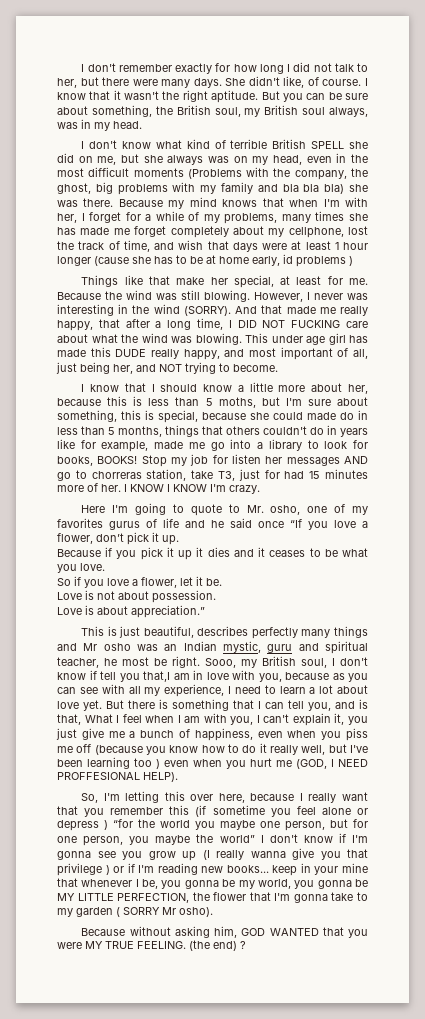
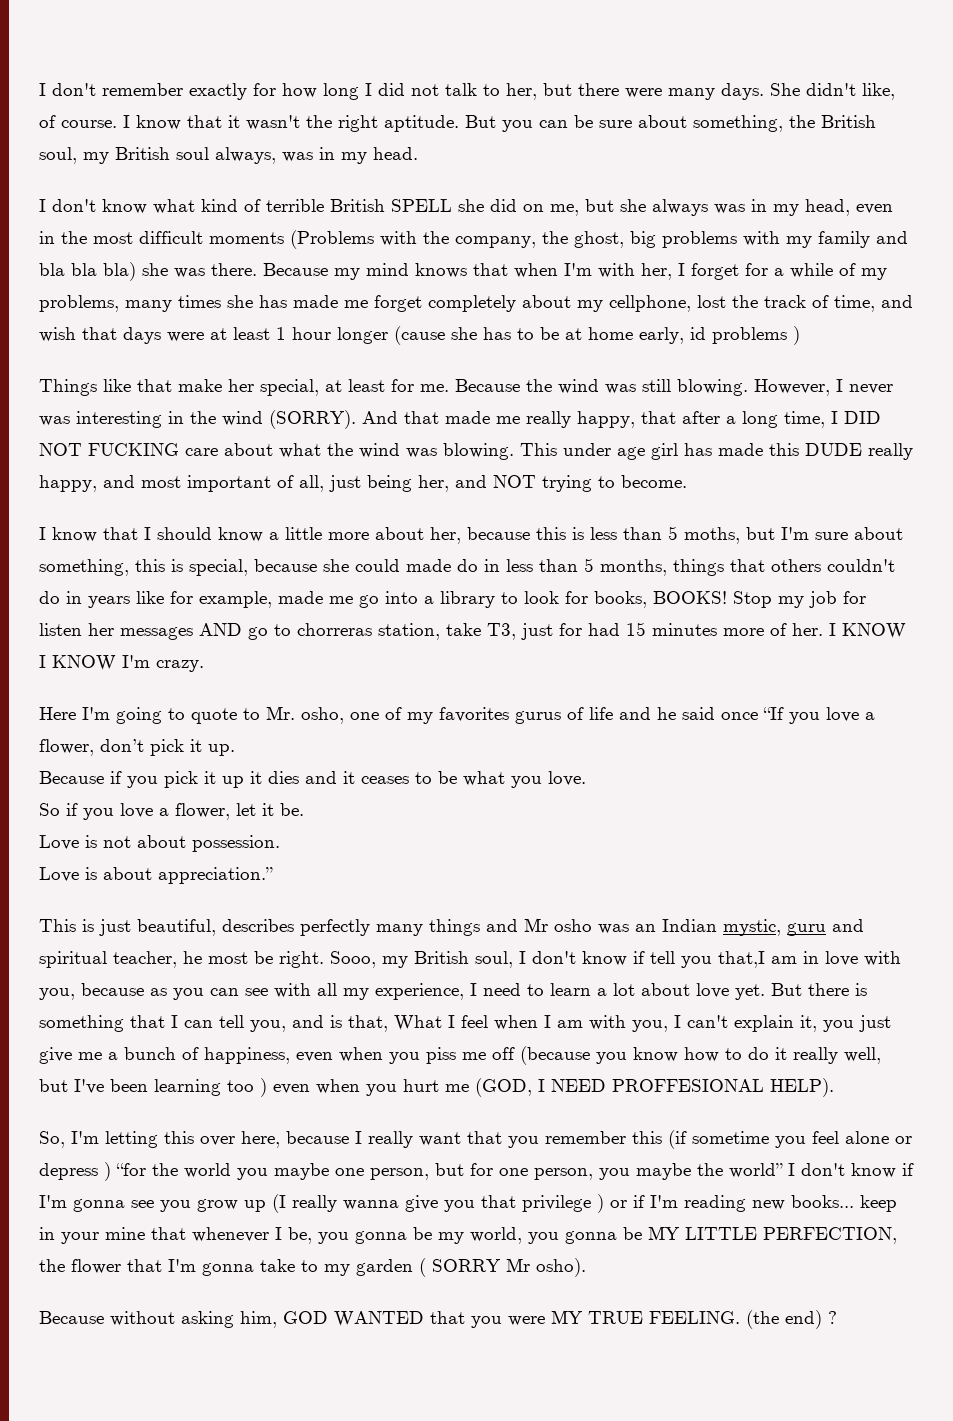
[233,156,248,163] on -> [751,199,767,212] in

